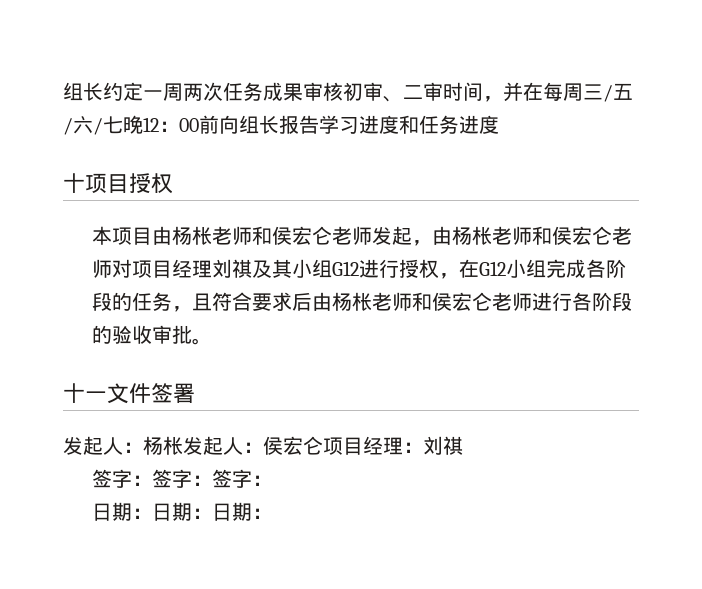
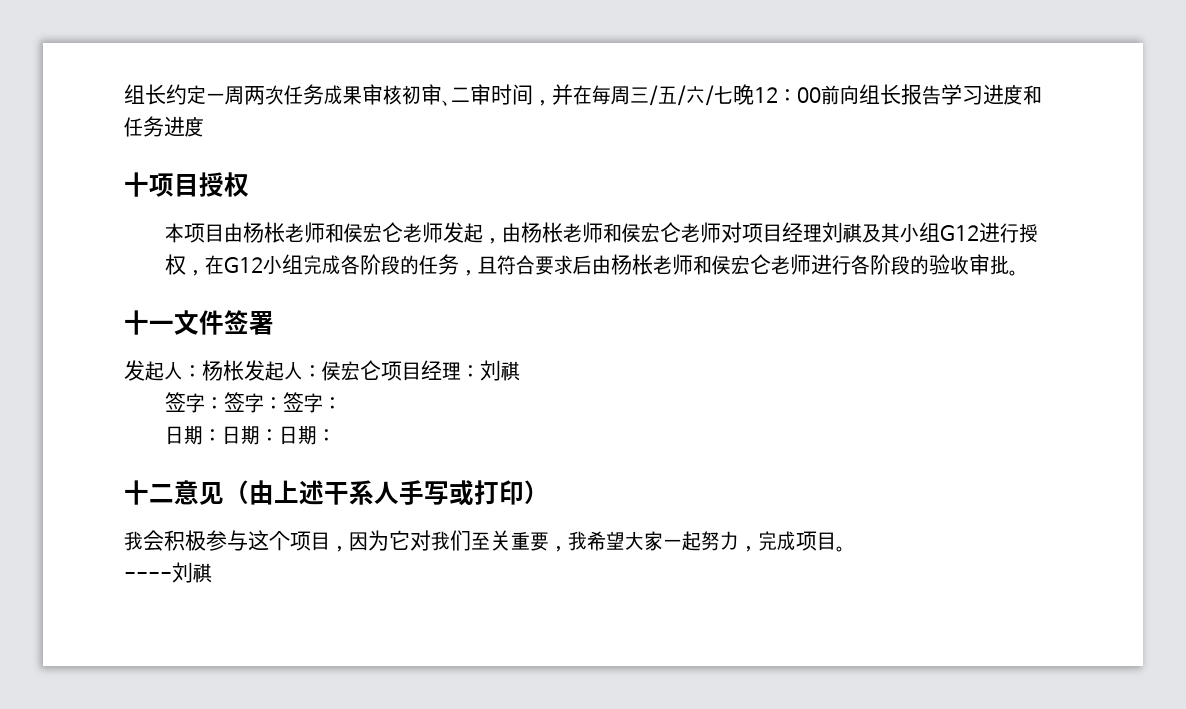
(272, 513) none -> [124,480,549,506] [124,530,845,552] [124,562,212,583] // 十二意见（由上述干系人手写或打印） // 我会积极参与这个项目，因为它对我们至关重要，我希望大家一起努力，完成项目。 // ----刘祺

